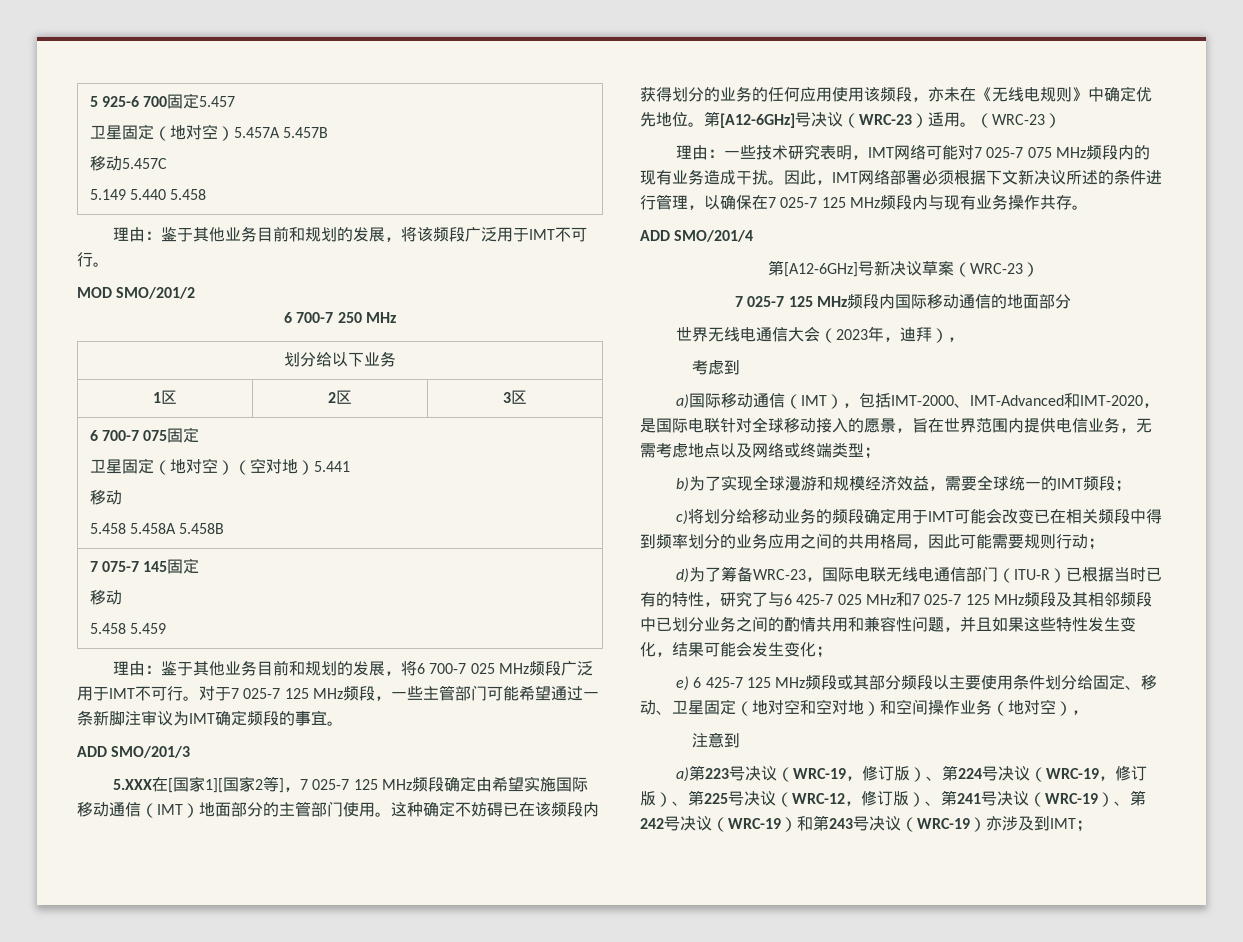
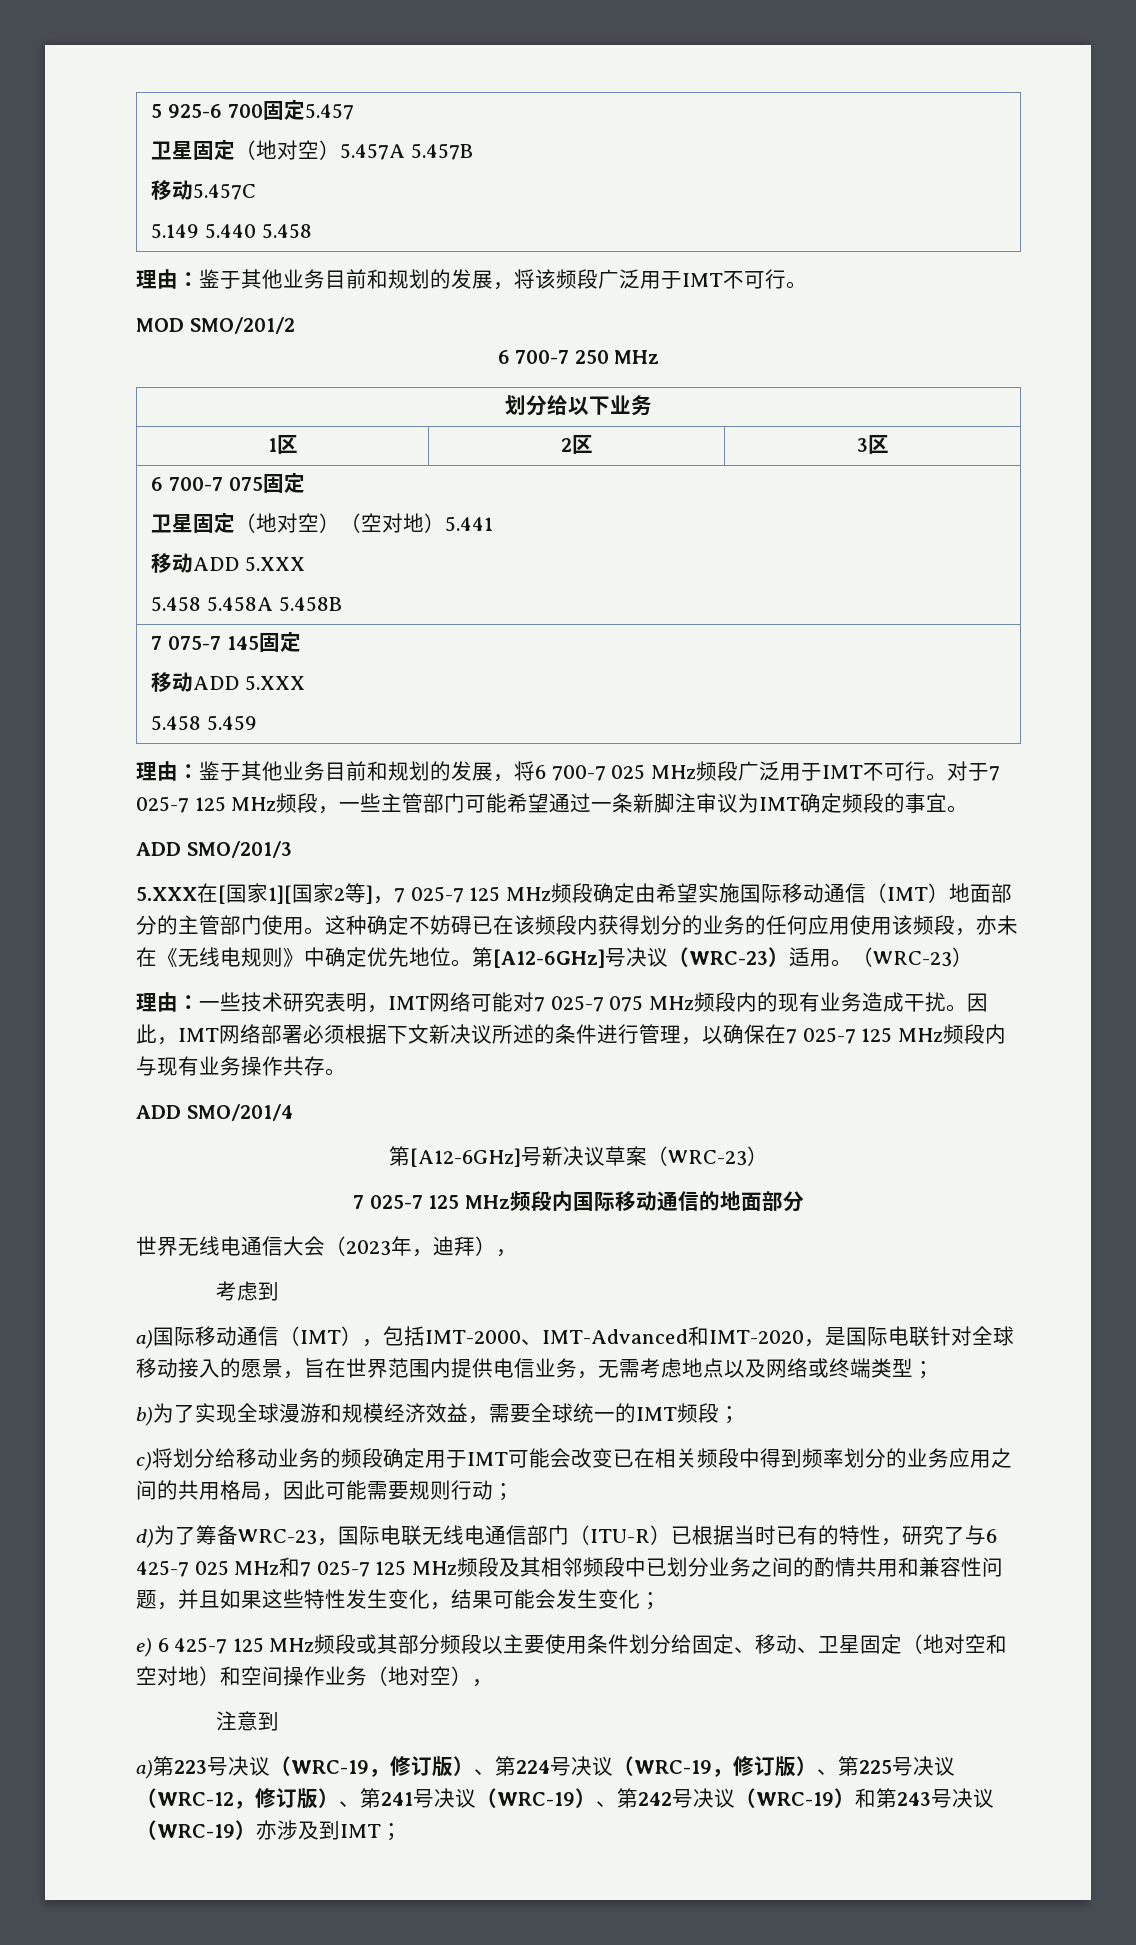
(122, 497) none -> [193,556,305,572] ADD 5.XXX
(122, 597) none -> [193,675,305,691] ADD 5.XXX

